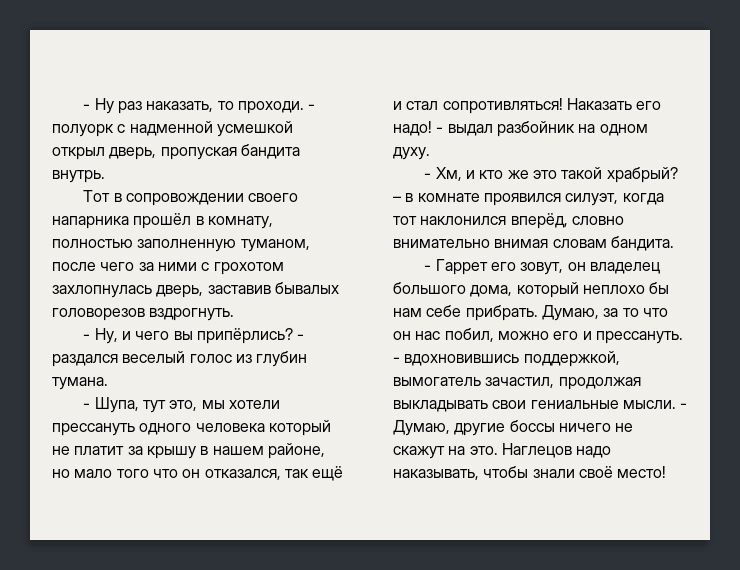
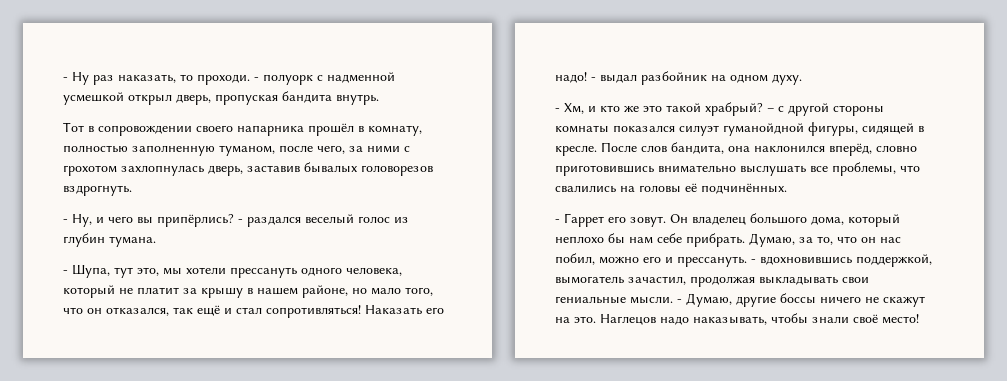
[100,262,135,271] чего -> [317,145,345,154] чего,
[195,423,265,432] человека -> [346,267,402,276] человека,
[116,469,149,478] того -> [405,287,433,296] того,
[405,193,664,206] [393,213,624,229] [393,236,674,251] в комнате проявился силуэт, когда тот наклонился вперёд, словно внимательно внимая словам бандита. -> [778,103,884,116] [555,122,924,136] [555,142,917,156] [555,162,920,176] [555,183,787,194] с другой стороны комнаты показался силуэт гуманойдной фигуры, сидящей в кресле. После слов бандита, она наклонился вперёд, словно приготовившись внимательно выслушать все проблемы, что свалились на головы её подчинённых.
[520,262,586,275] зовут, он -> [630,214,688,227] зовут. Он
[622,308,639,317] то -> [817,236,833,245] то,

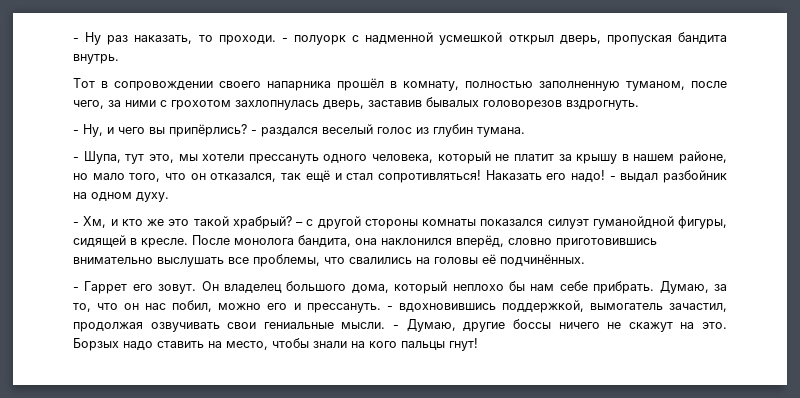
[641,145,667,153] слов -> [234,238,294,245] монолога
[759,276,838,285] выкладывать -> [150,322,220,332] озвучивать
[600,313,919,325] Наглецов надо наказывать, чтобы знали своё место! -> [73,338,478,351] Борзых надо ставить на место, чтобы знали на кого пальцы гнут!

